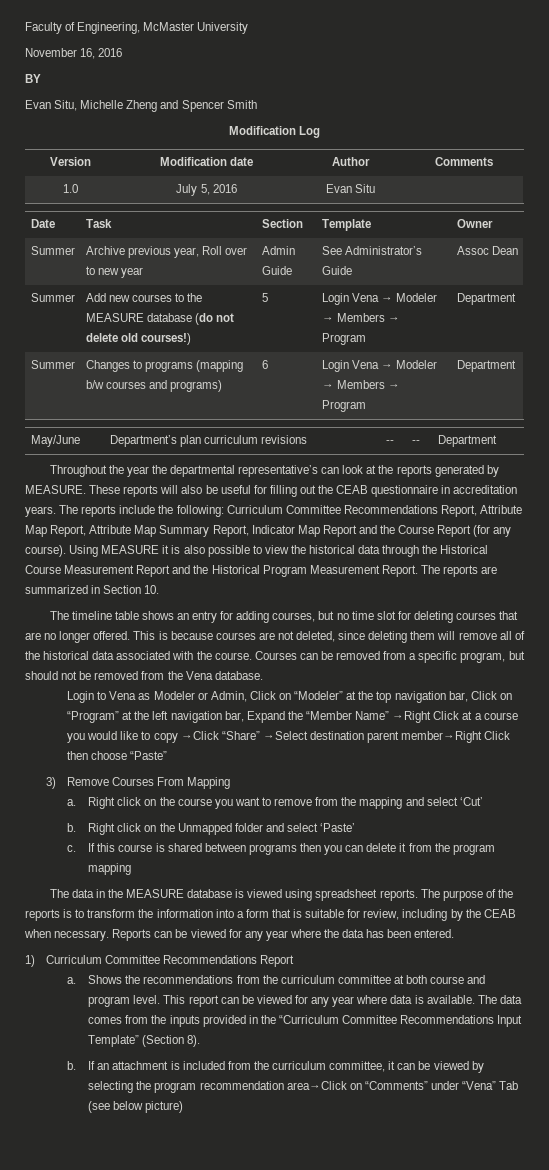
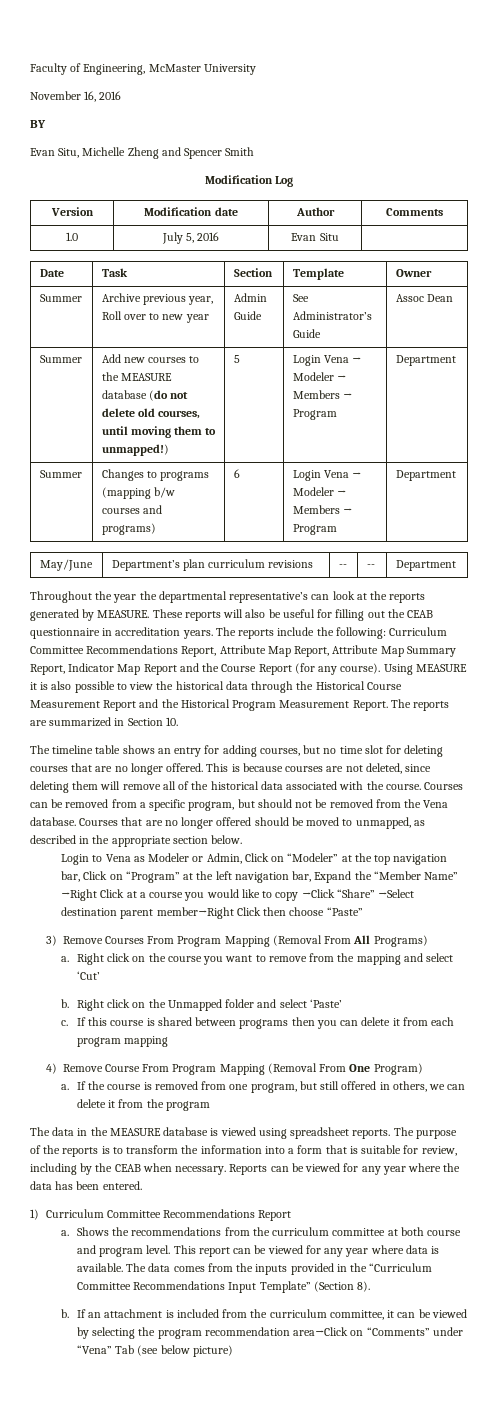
[140,333,191,345] courses!) -> [158,410,201,419] [101,426,217,438] [101,444,169,456] courses, until moving them to unmapped!)
(263, 675) none -> [79,817,425,829] [30,835,243,847] Courses that are no longer offered should be moved to unmapped, as described in the appropriate section below.
[187,777,231,789] Mapping -> [177,935,428,947] Program Mapping (Removal From All Programs)
[434,843,495,855] [88,863,132,875] the program mapping -> [430,1017,454,1026] [76,1036,169,1047] [45,1063,423,1075] [61,1081,466,1093] [76,1099,210,1111] each program mapping // 4) Remove Course From Program Mapping (Removal From One Program) // a. If the course is removed from one program, but still offered in others, we can delete it from the program

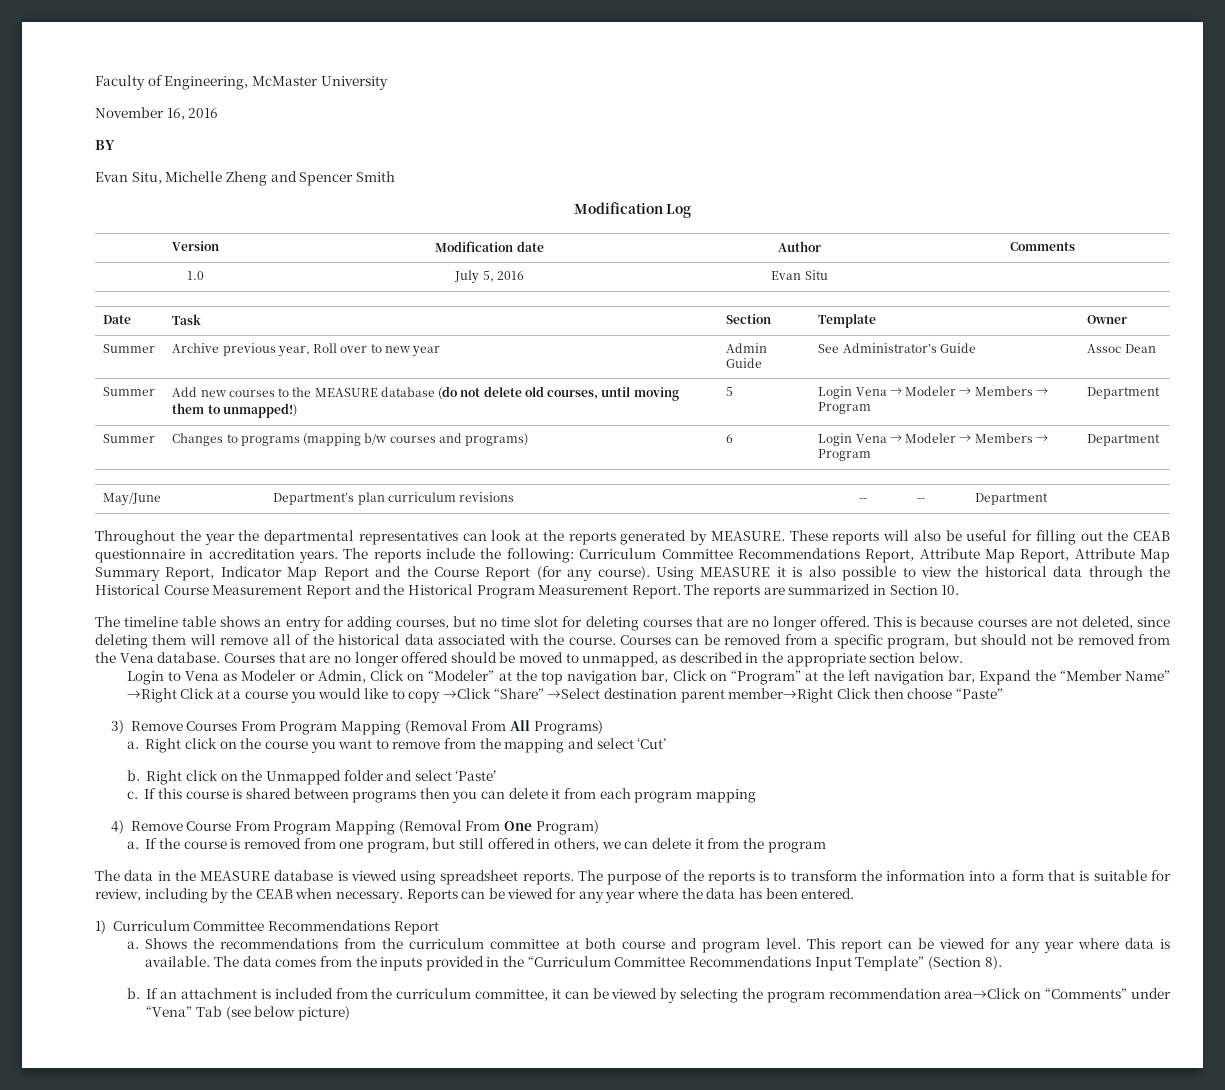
[229,592,309,603] representative’s -> [358,531,458,545] representatives

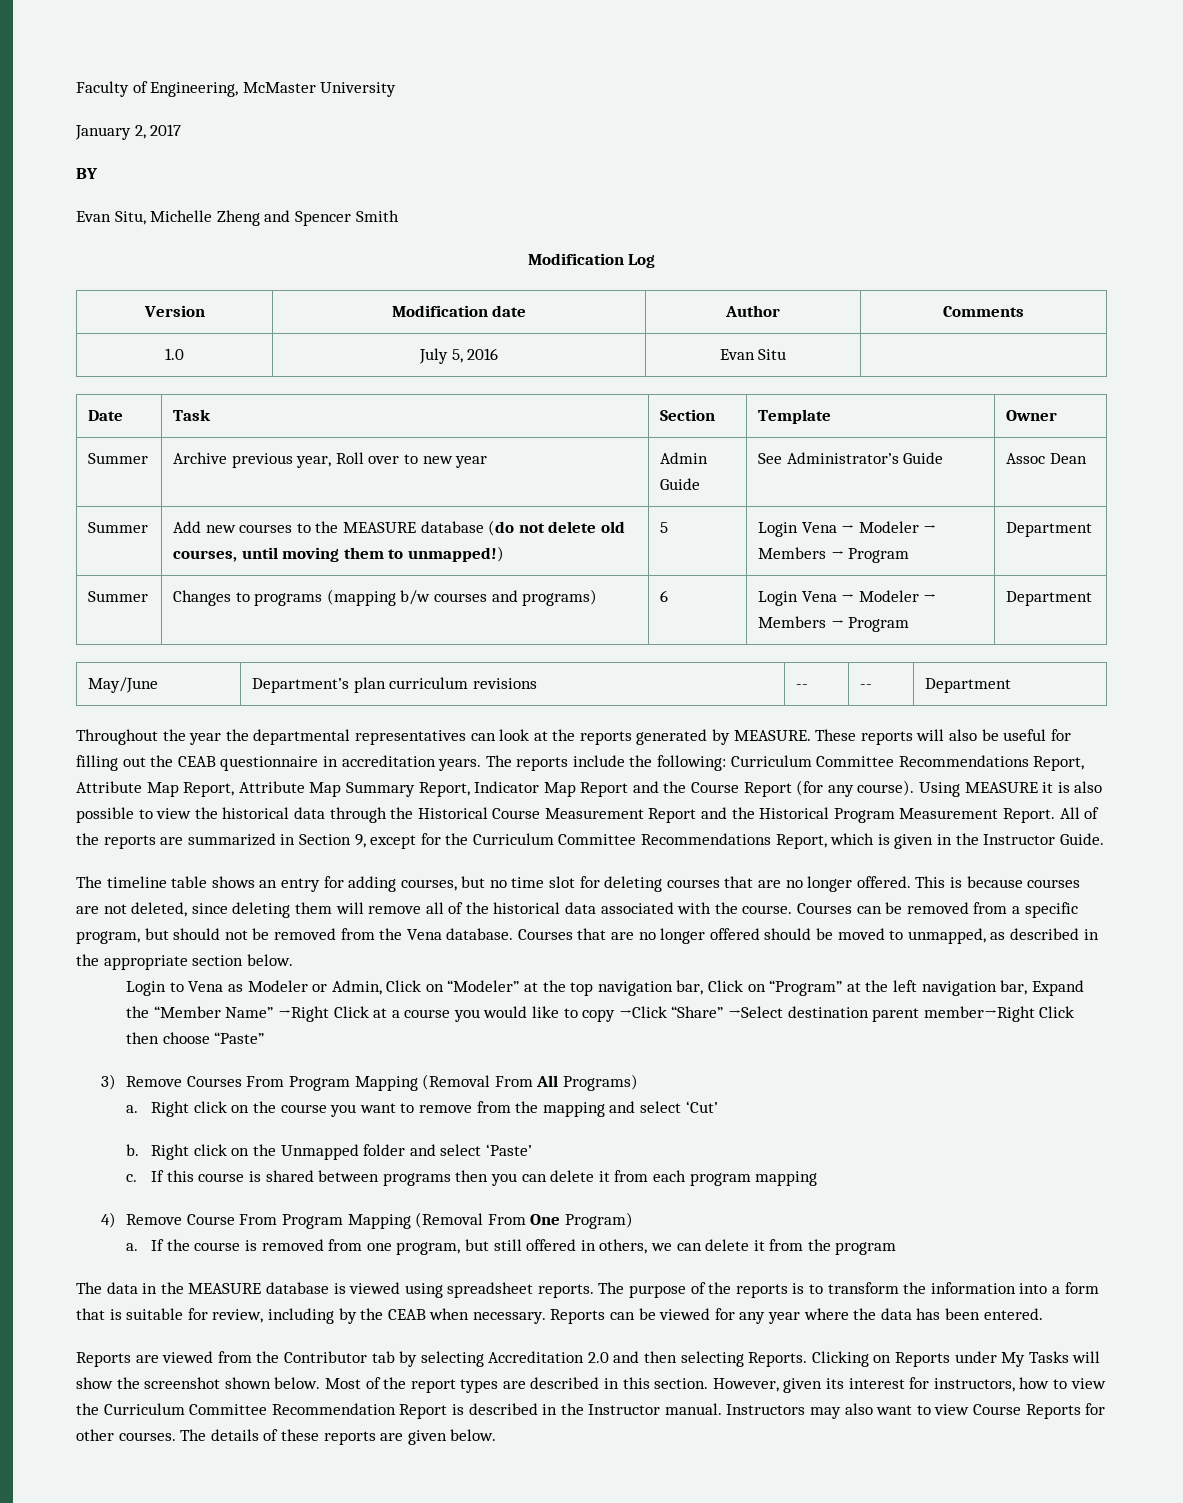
[95,107,219,120] November 16, 2016 -> [75,124,182,140] January 2, 2017
[684,584,710,595] The -> [1059,807,1100,819] [76,833,99,845] All of the
[941,585,960,595] 10. -> [354,833,1104,849] 9, except for the Curriculum Committee Recommendations Report, which is given in the Instructor Guide.
[95,920,439,935] [126,938,1171,953] [145,956,1002,971] [126,988,1172,1003] [146,1006,350,1021] 1) Curriculum Committee Recommendations Report // a. Shows the recommendations from the curriculum committee at both course and program level. This report can be viewed for any year where data is available. The data comes from the inputs provided in the “Curriculum Committee Recommendations Input Template” (Section 8). // b. If an attachment is included from the curriculum committee, it can be viewed by selecting the program recommendation area→Click on “Comments” under “Vena” Tab (see below picture) -> [76,1351,1101,1367] [76,1377,1106,1393] [76,1403,1106,1419] [76,1429,497,1445] Reports are viewed from the Contributor tab by selecting Accreditation 2.0 and then selecting Reports. Clicking on Reports under My Tasks will show the screenshot shown below. Most of the report types are described in this section. However, given its interest for instructors, how to view the Curriculum Committee Recommendation Report is described in the Instructor manual. Instructors may also want to view Course Reports for other courses. The details of these reports are given below.

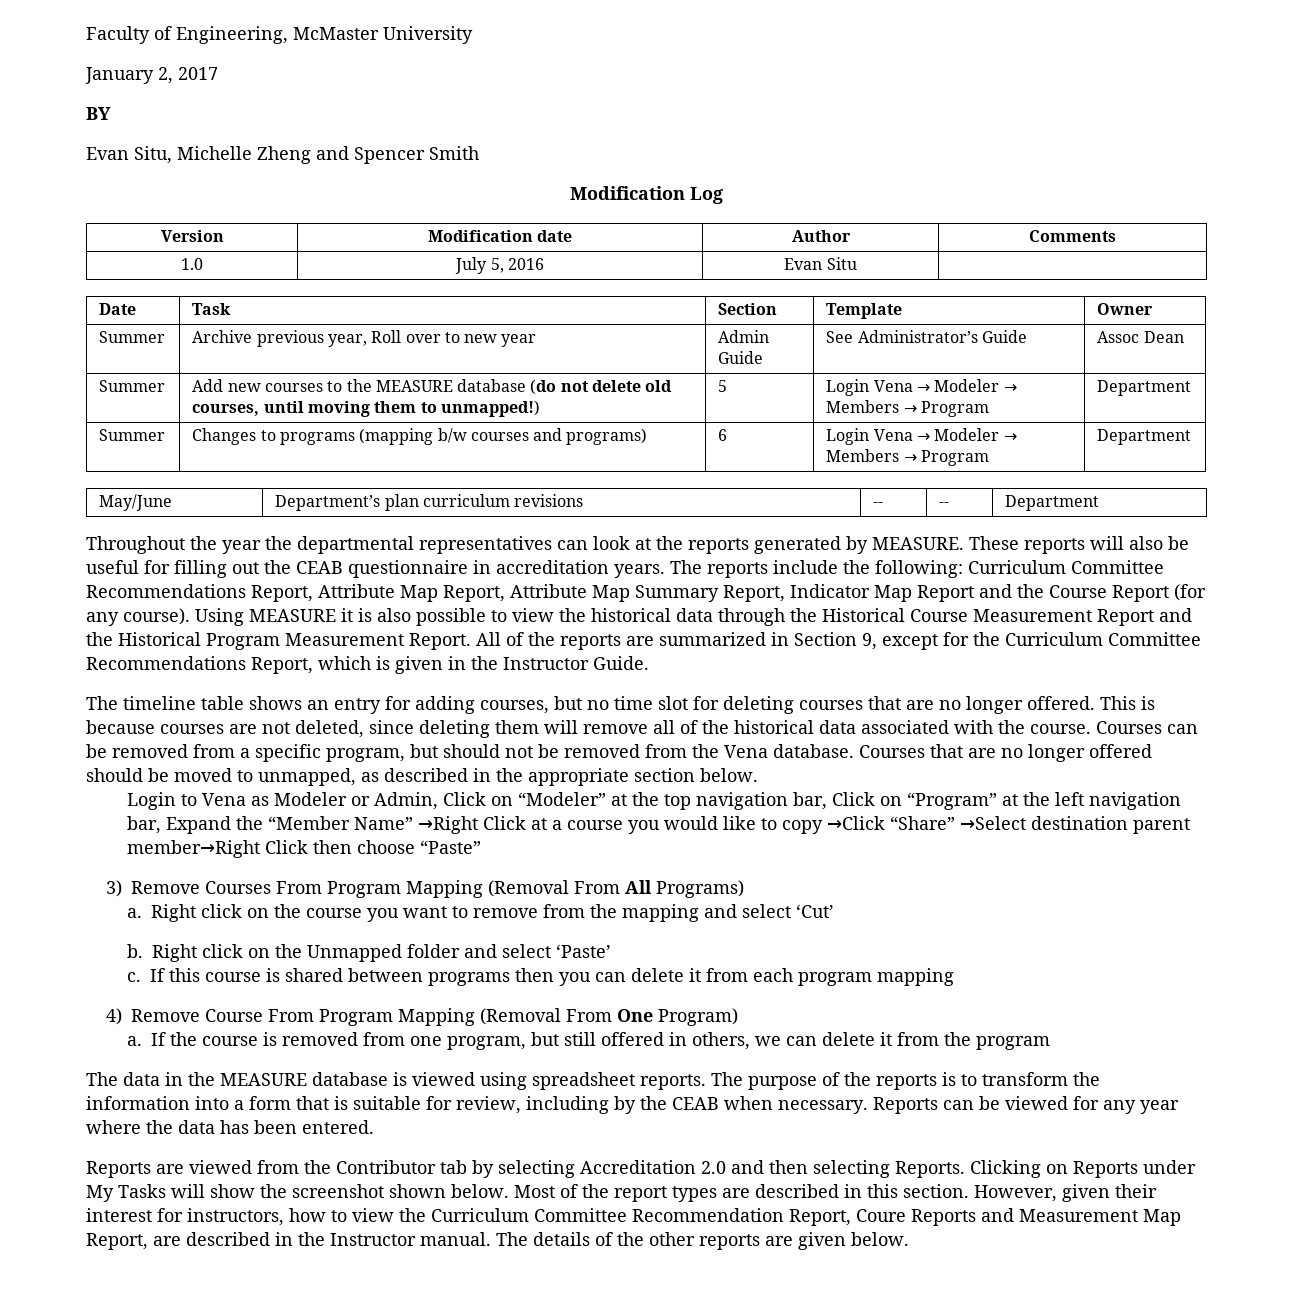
[826,1378,845,1389] its -> [1115,1184,1157,1198] their
[399,1404,464,1419] Report is -> [789,1208,1181,1226] [86,1233,181,1250] Report, Coure Reports and Measurement Map Report, are
[726,1403,1106,1419] [76,1429,176,1441] Instructors may also want to view Course Reports for other courses. -> (491, 1239) none
[280,1429,319,1441] these -> [617,1232,695,1246] the other

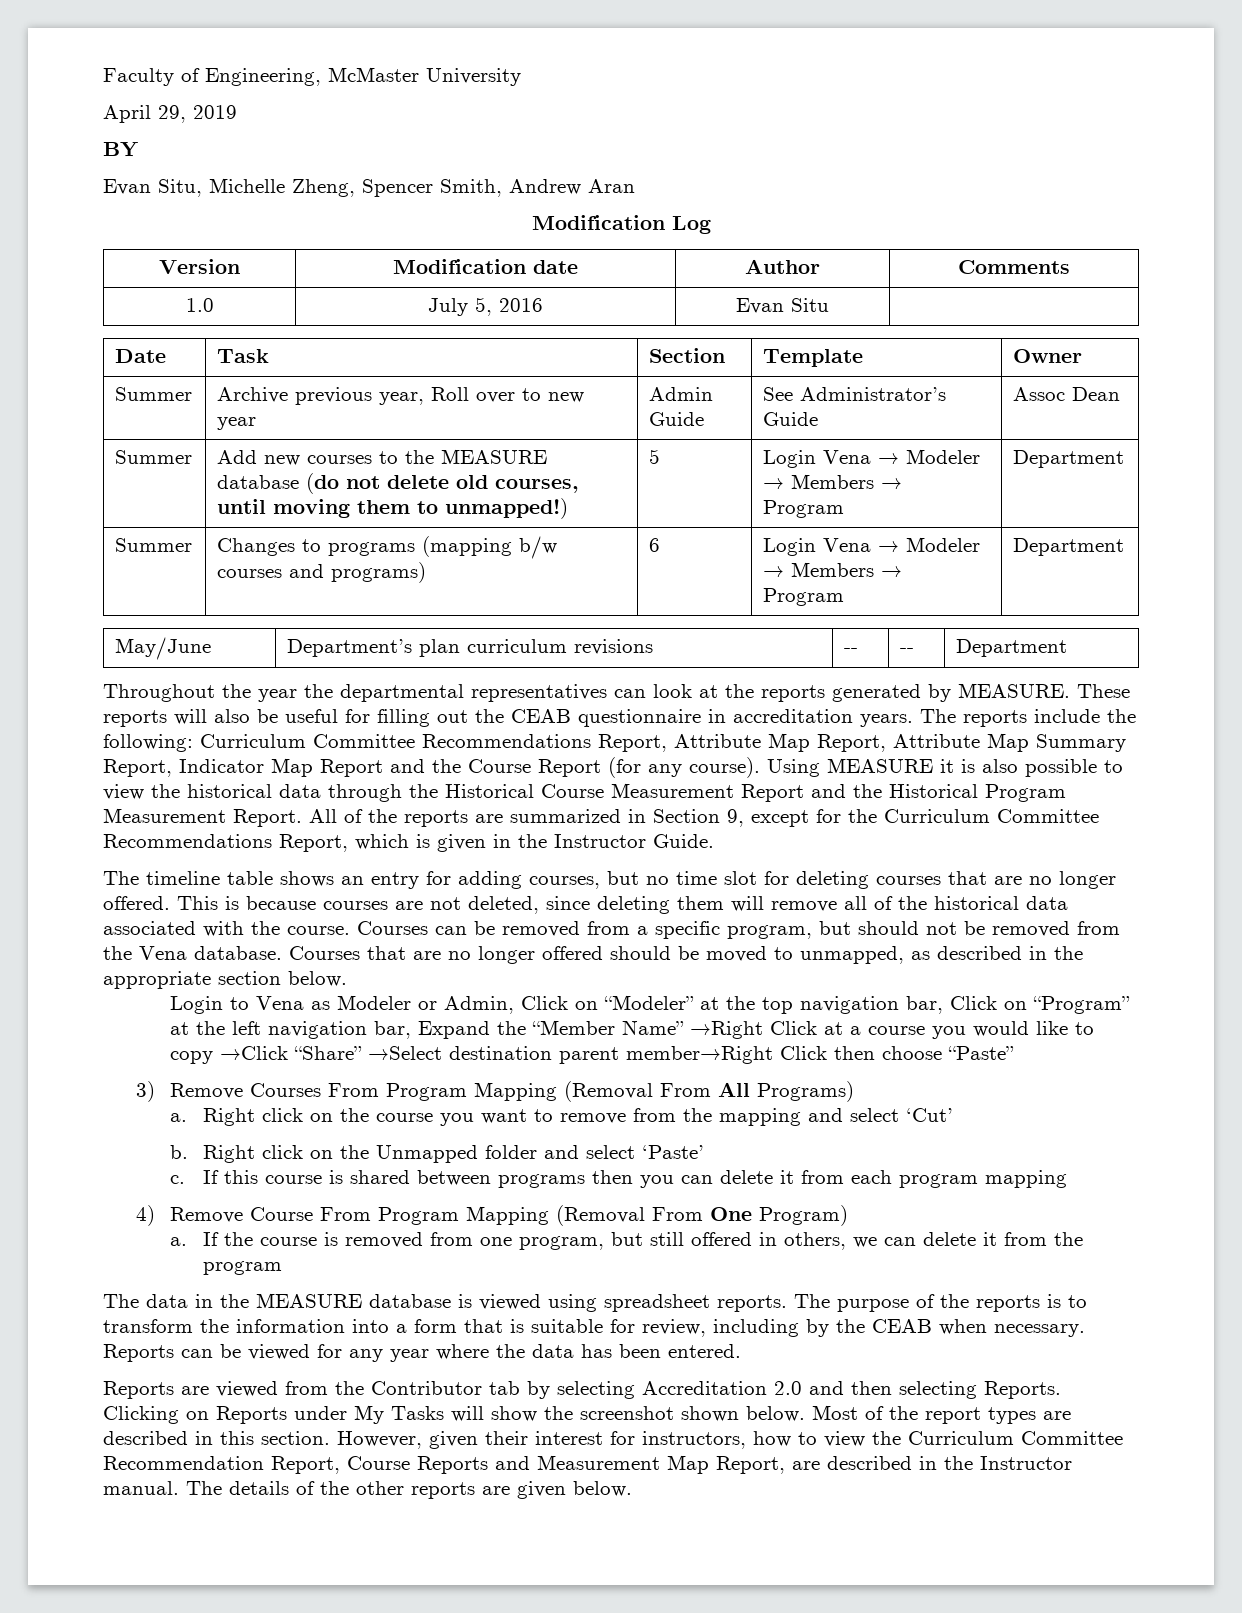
[85,67,218,84] January 2, 2017 -> [103,105,237,123] April 29, 2019
[257,146,479,164] Zheng and Spencer Smith -> [292,179,635,197] Zheng, Spencer Smith, Andrew Aran
[856,1209,906,1222] Coure -> [347,1456,410,1470] Course

